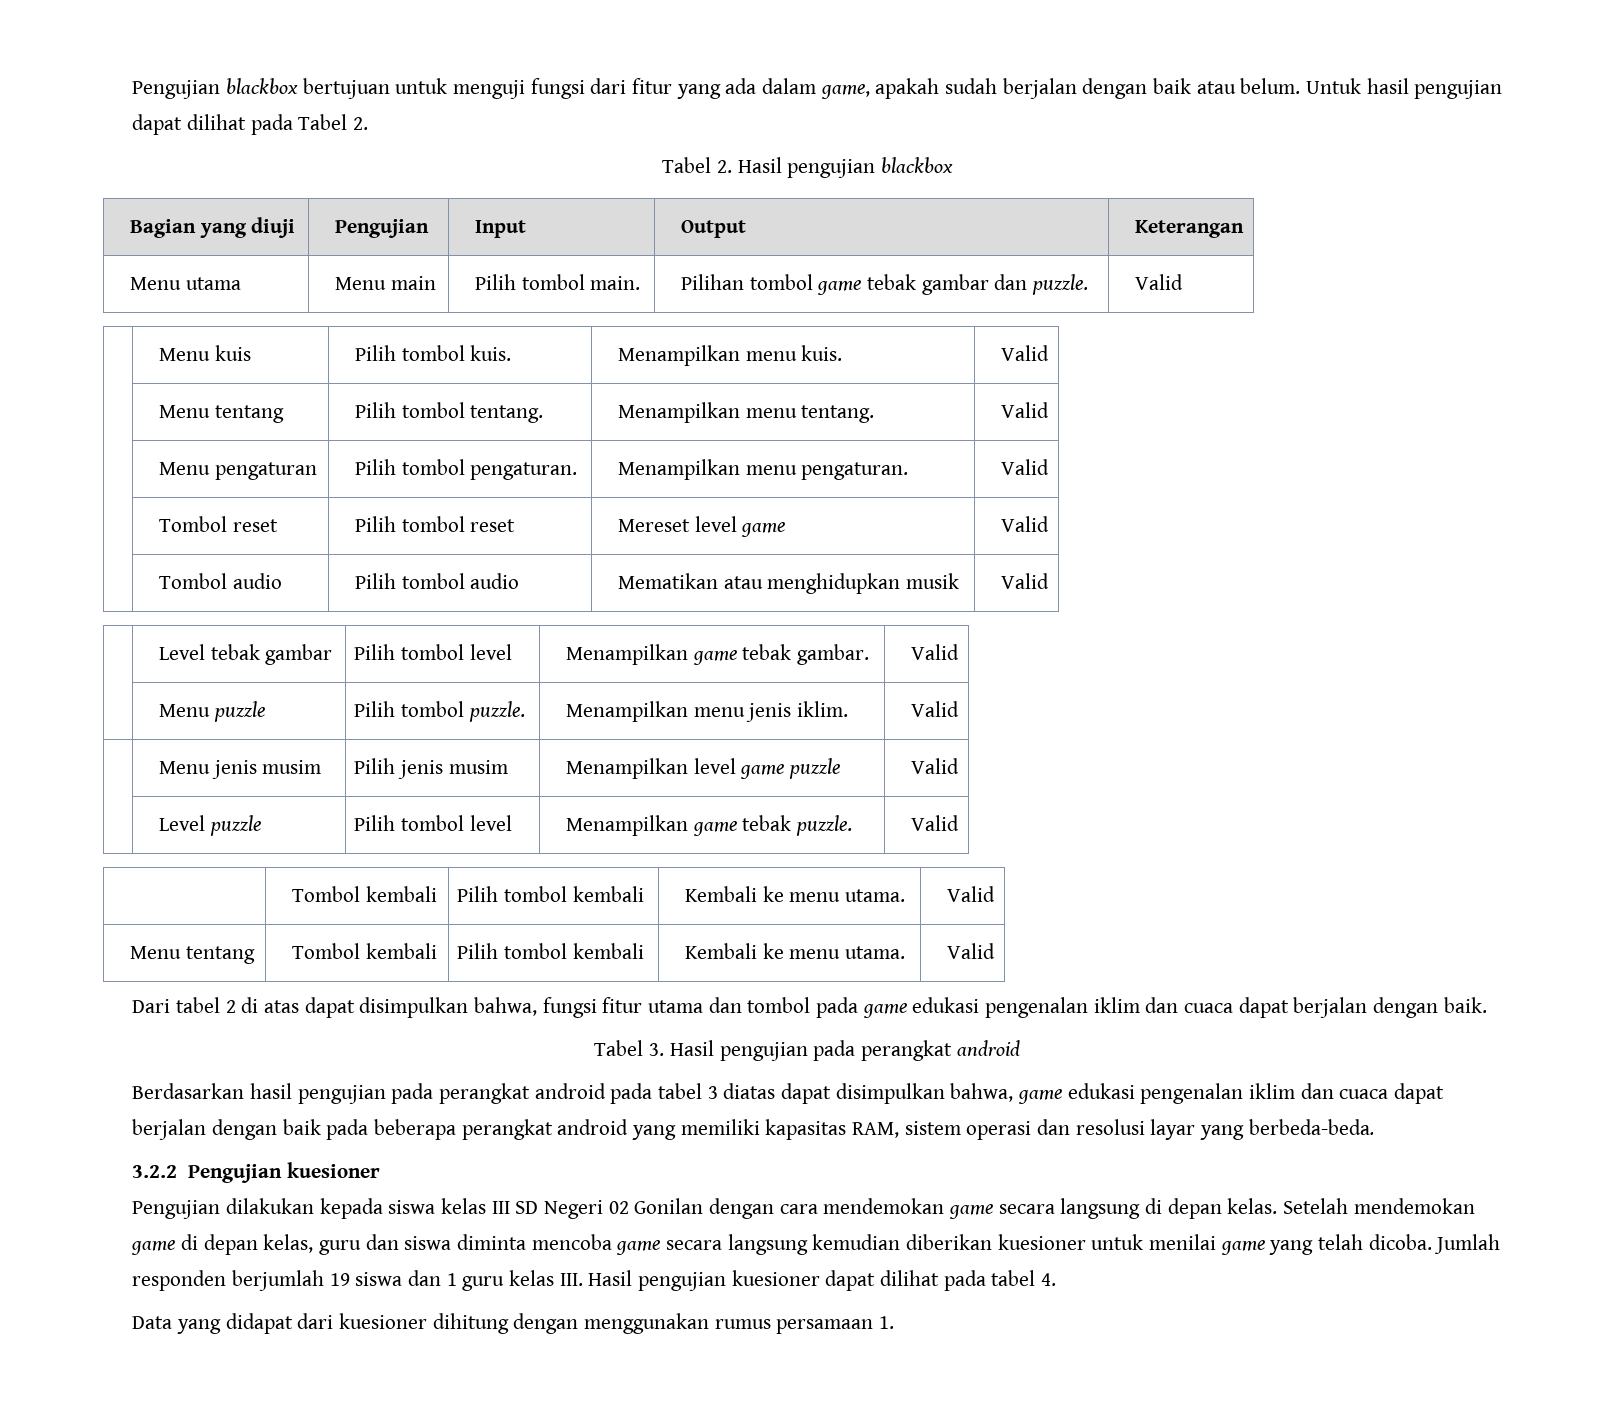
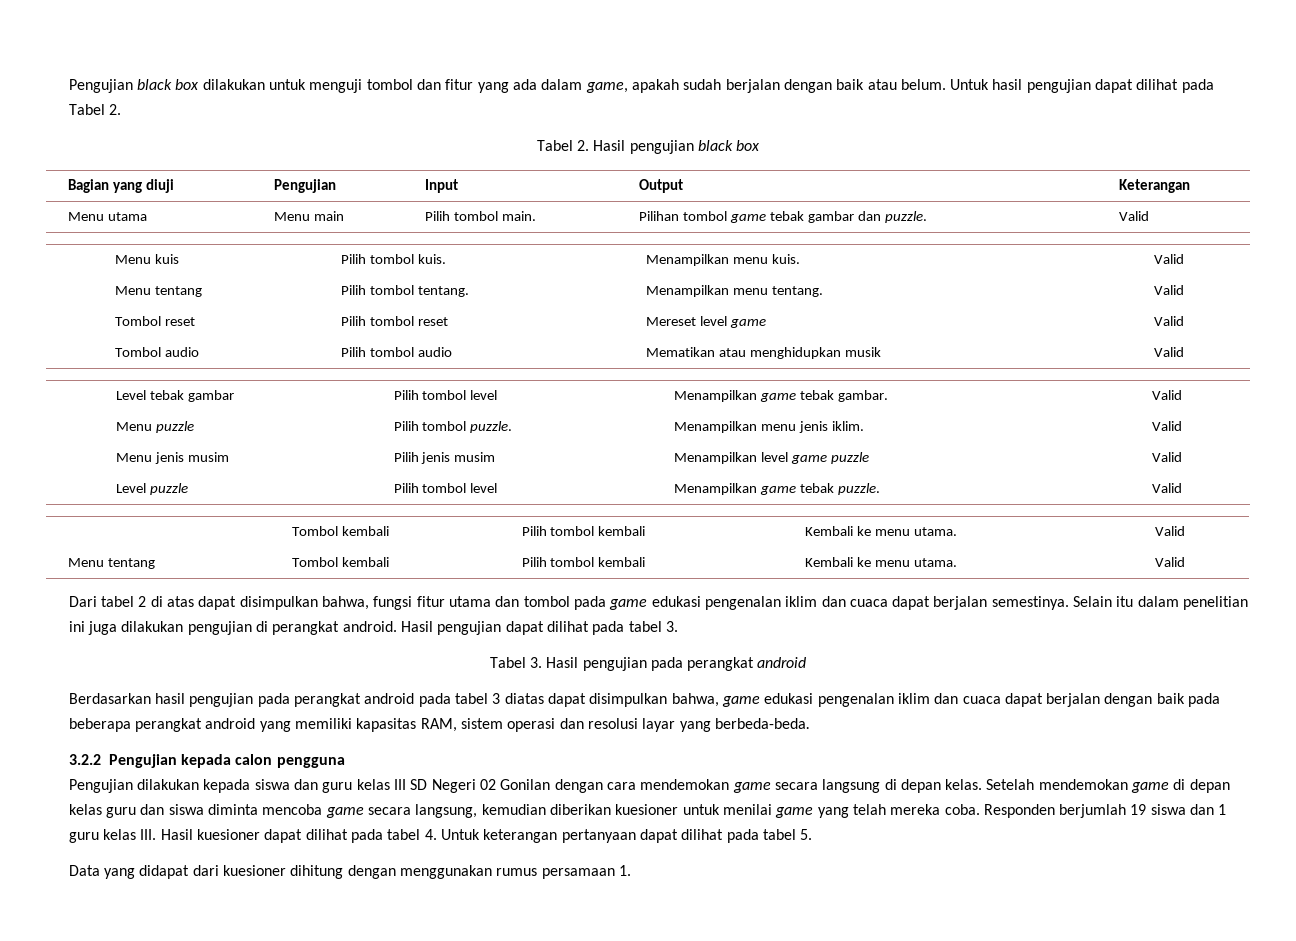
[132,78,627,99] Pengujian blackbox bertujuan untuk menguji fungsi dari -> [68,79,441,93] Pengujian black box dilakukan untuk menguji tombol dan
[880,157,953,173] blackbox -> [697,140,761,151] black box
[158,462,317,480] [354,459,578,480] [617,459,909,480] [1000,459,1049,475] // | Menu pengaturan | Pilih tombol pengaturan. | Menampilkan menu pengaturan. | Valid -> (1185, 290) none
[1373,997,1487,1018] dengan baik. -> [991,596,1249,610] [68,621,678,635] semestinya. Selain itu dalam penelitian ini juga dilakukan pengujian di perangkat android. Hasil pengujian dapat dilihat pada tabel 3.
[286,1162,380,1178] kuesioner -> [181,754,345,768] kepada calon pengguna
(436, 1207) none -> [294,779,353,793] dan guru
[263,1234,314,1253] kelas, -> [68,804,102,815] kelas
[727,1234,808,1255] langsung -> [415,804,478,818] langsung,
[1368,1234,1501,1254] [132,1270,227,1291] dicoba. Jumlah responden -> [890,804,1055,818] mereka coba. Responden
[638,1272,727,1291] pengujian -> (193, 834) none
(1057, 1279) none -> [440,829,813,843] Untuk keterangan pertanyaan dapat dilihat pada tabel 5.

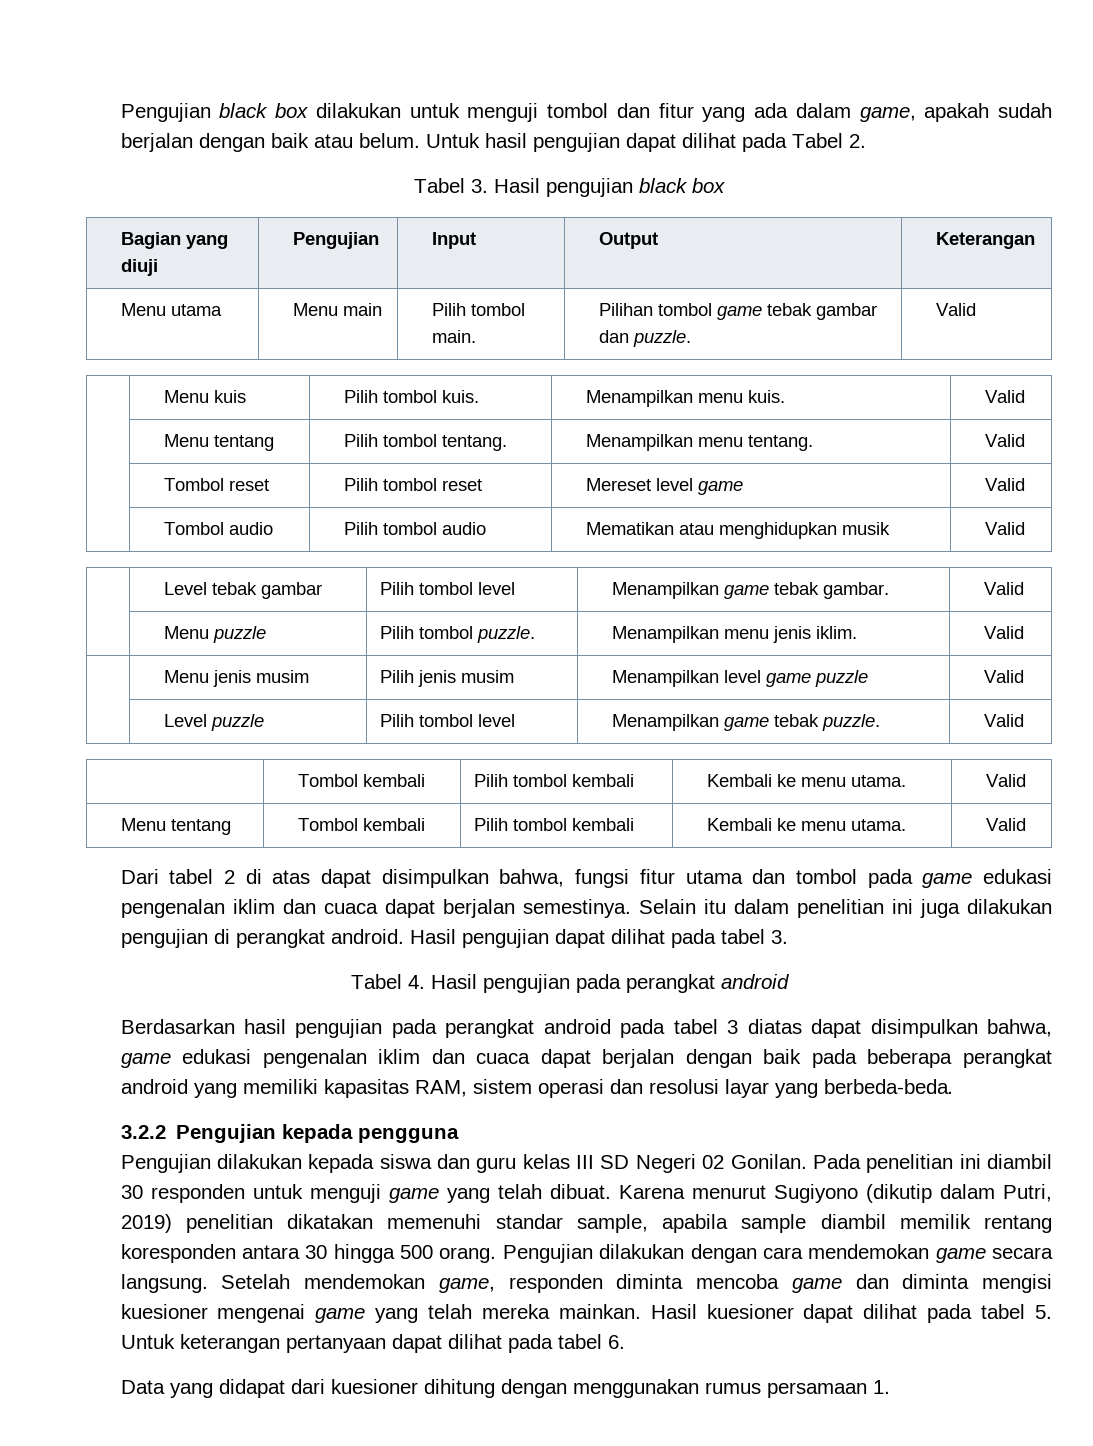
[577,140,590,151] 2. -> [471,179,488,193] 3.
[529,657,542,668] 3. -> [407,975,425,989] 4.
[235,754,273,765] calon -> (353, 1133) none
[500,779,551,790] Gonilan -> [730,1154,1052,1173] [120,1184,1052,1203] [120,1214,1053,1233] [120,1244,685,1263] Gonilan. Pada penelitian ini diambil 30 responden untuk menguji game yang telah dibuat. Karena menurut Sugiyono (dikutip dalam Putri, 2019) penelitian dikatakan memenuhi standar sample, apabila sample diambil memilik rentang koresponden antara 30 hingga 500 orang. Pengujian dilakukan
[822,779,1230,793] [68,804,1227,818] [68,829,157,843] langsung di depan kelas. Setelah mendemokan game di depan kelas guru dan siswa diminta mencoba game secara langsung, kemudian diberikan kuesioner untuk menilai game yang telah mereka coba. Responden berjumlah 19 siswa dan 1 guru kelas III. -> [120,1274,1053,1293] [120,1304,641,1323] langsung. Setelah mendemokan game, responden diminta mencoba game dan diminta mengisi kuesioner mengenai game yang telah mereka mainkan.
[424,829,437,840] 4. -> [1035,1305,1052,1319] 5.
[800,829,813,840] 5. -> [607,1335,625,1349] 6.

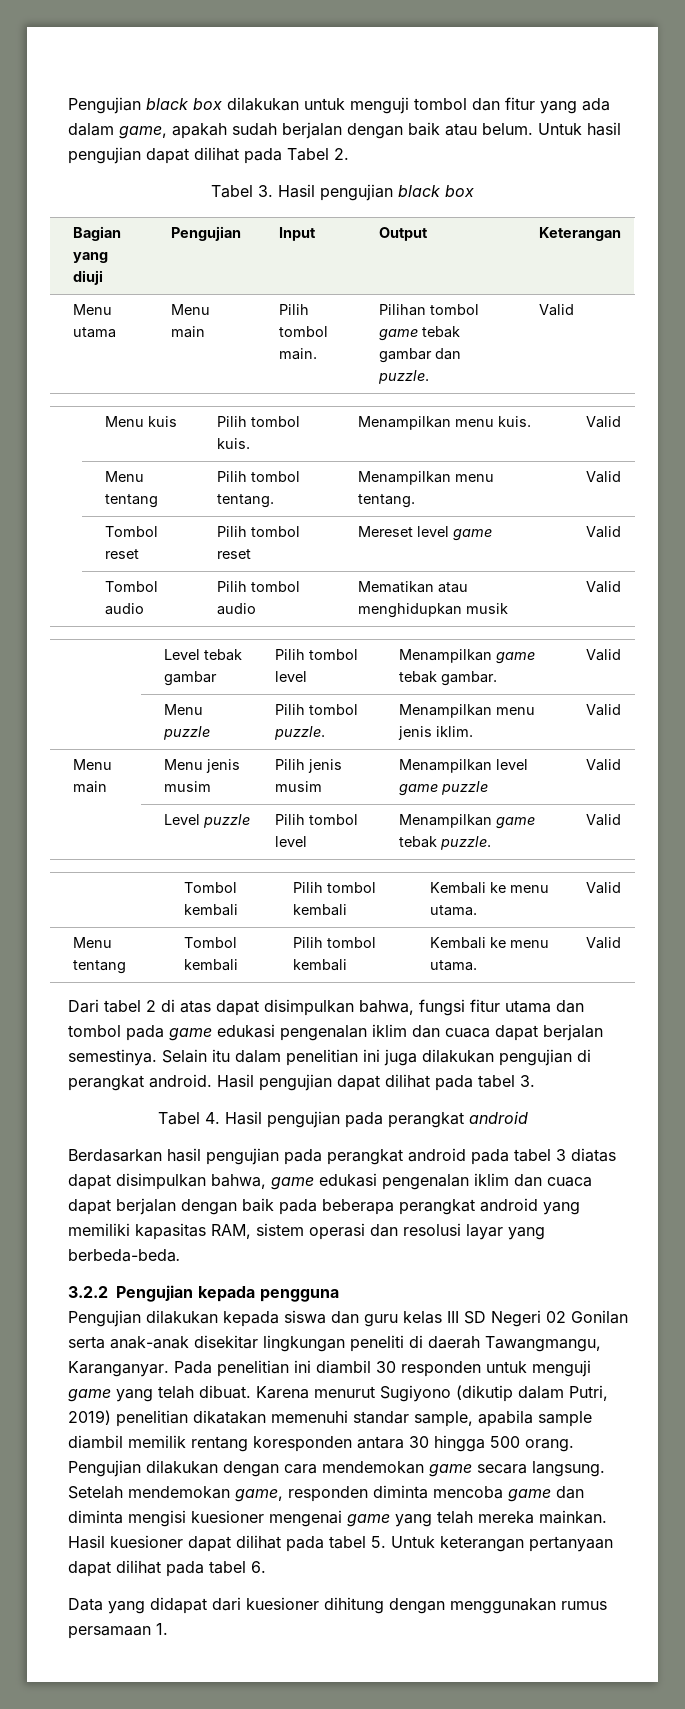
(1024, 632) none -> [72,759,112,770] [72,781,107,793] Menu main
[730,1154,807,1169] Gonilan. -> [571,1310,629,1324] [68,1335,602,1352] [68,1361,170,1377] Gonilan serta anak-anak disekitar lingkungan peneliti di daerah Tawangmangu, Karanganyar.

